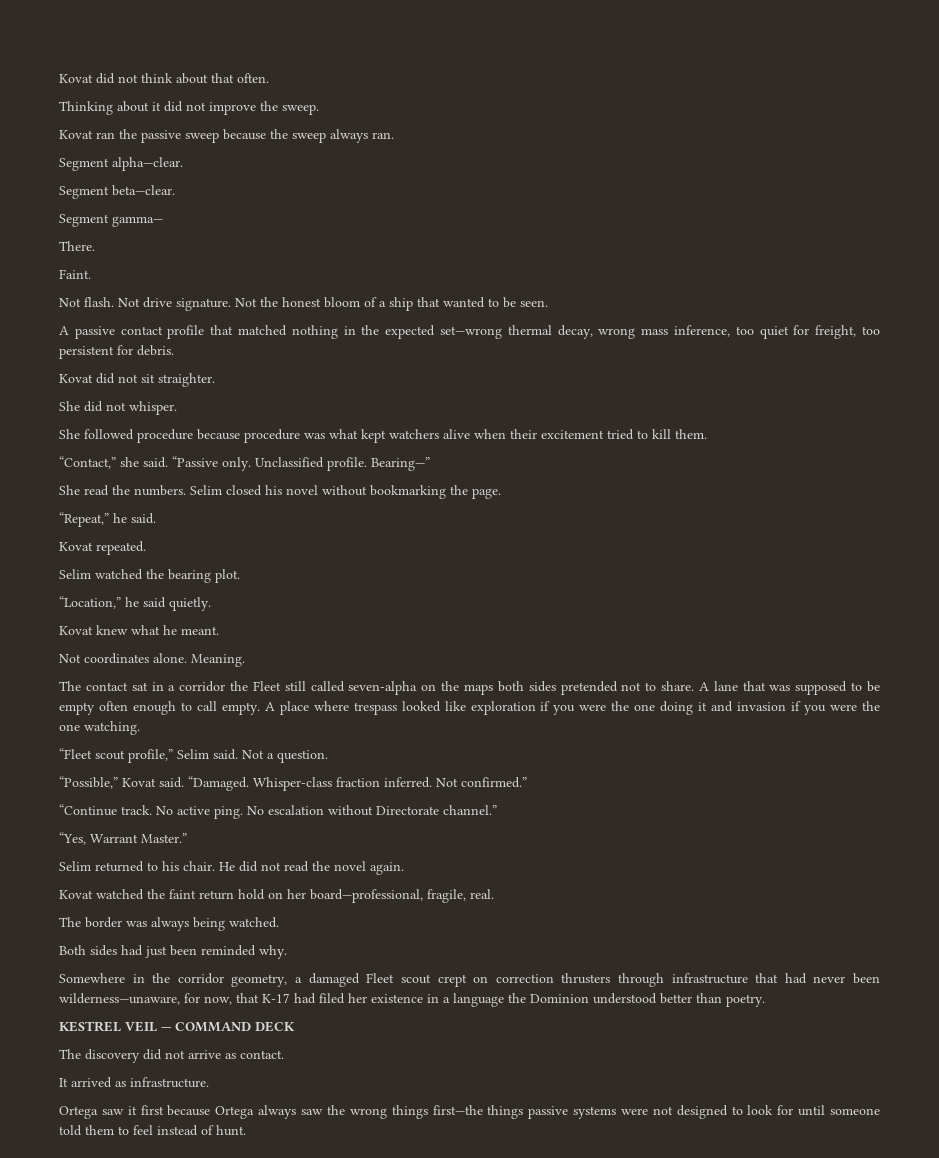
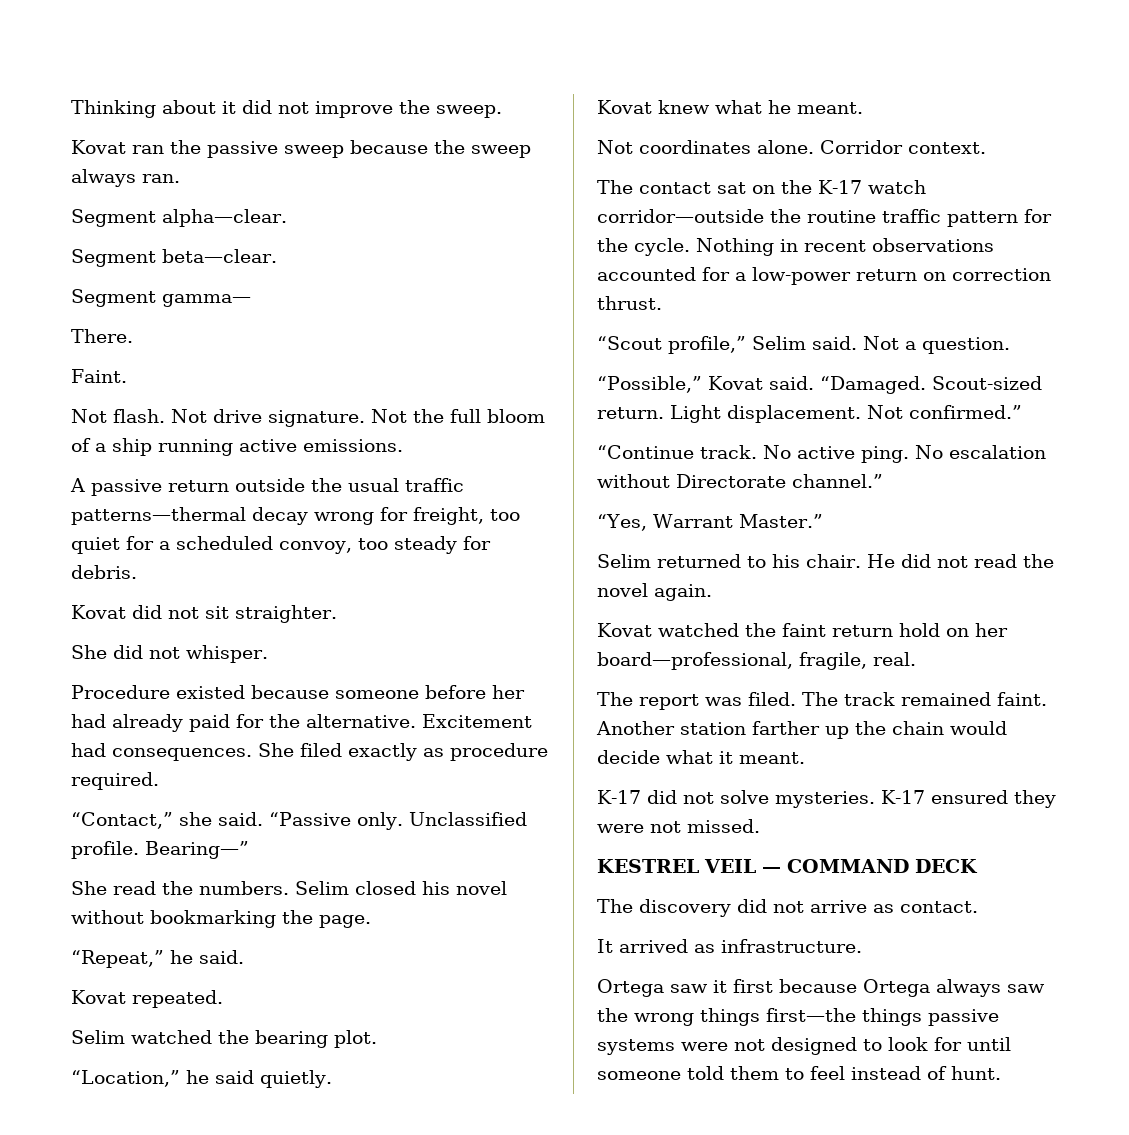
[59,73,269,84] Kovat did not think about that often. // -> (71, 109) none
[282,297,321,307] honest -> [450,409,481,423] full
[417,297,548,308] [59,325,880,339] [59,346,114,359] that wanted to be seen. // A passive contact profile that matched nothing in the expected set—wrong thermal decay, wrong mass inference, too quiet for freight, too persistent -> [158,439,403,456] [70,478,464,496] [71,507,520,525] [71,536,457,554] running active emissions. // A passive return outside the usual traffic patterns—thermal decay wrong for freight, too quiet for a scheduled convoy, too steady
[59,429,707,443] She followed procedure because procedure was what kept watchers alive when their excitement tried to kill them. -> [71,685,525,699] [71,714,532,732] [71,743,548,761] [71,772,159,790] Procedure existed because someone before her had already paid for the alternative. Excitement had consequences. She filed exactly as procedure required.
[191,654,245,667] Meaning. -> [820,140,986,154] Corridor context.
[151,681,880,695] [59,701,881,715] [59,721,140,735] [59,748,125,760] in a corridor the Fleet still called seven-alpha on the maps both sides pretended not to share. A lane that was supposed to be empty often enough to call empty. A place where trespass looked like exploration if you were the one doing it and invasion if you were the one watching. // “Fleet scout -> [752,180,926,194] [597,209,1052,227] [597,238,994,256] [597,267,1051,285] [597,296,662,310] [597,336,662,350] on the K-17 watch corridor—outside the routine traffic pattern for the cycle. Nothing in recent observations accounted for a low-power return on correction thrust. // “Scout
[253,777,432,791] Whisper-class fraction inferred. -> [931,376,1042,390] [597,405,861,423] Scout-sized return. Light displacement.
[85,917,279,931] [59,945,287,959] [59,973,880,987] [59,993,765,1007] border was always being watched. // Both sides had just been reminded why. // Somewhere in the corridor geometry, a damaged Fleet scout crept on correction thrusters through infrastructure that had never been wilderness—unaware, for now, that K-17 had filed her existence in a language the Dominion understood better than poetry. -> [639,692,1047,710] [596,721,1007,739] [597,750,805,764] [597,790,1056,808] [597,819,760,833] report was filed. The track remained faint. Another station farther up the chain would decide what it meant. // K-17 did not solve mysteries. K-17 ensured they were not missed.

